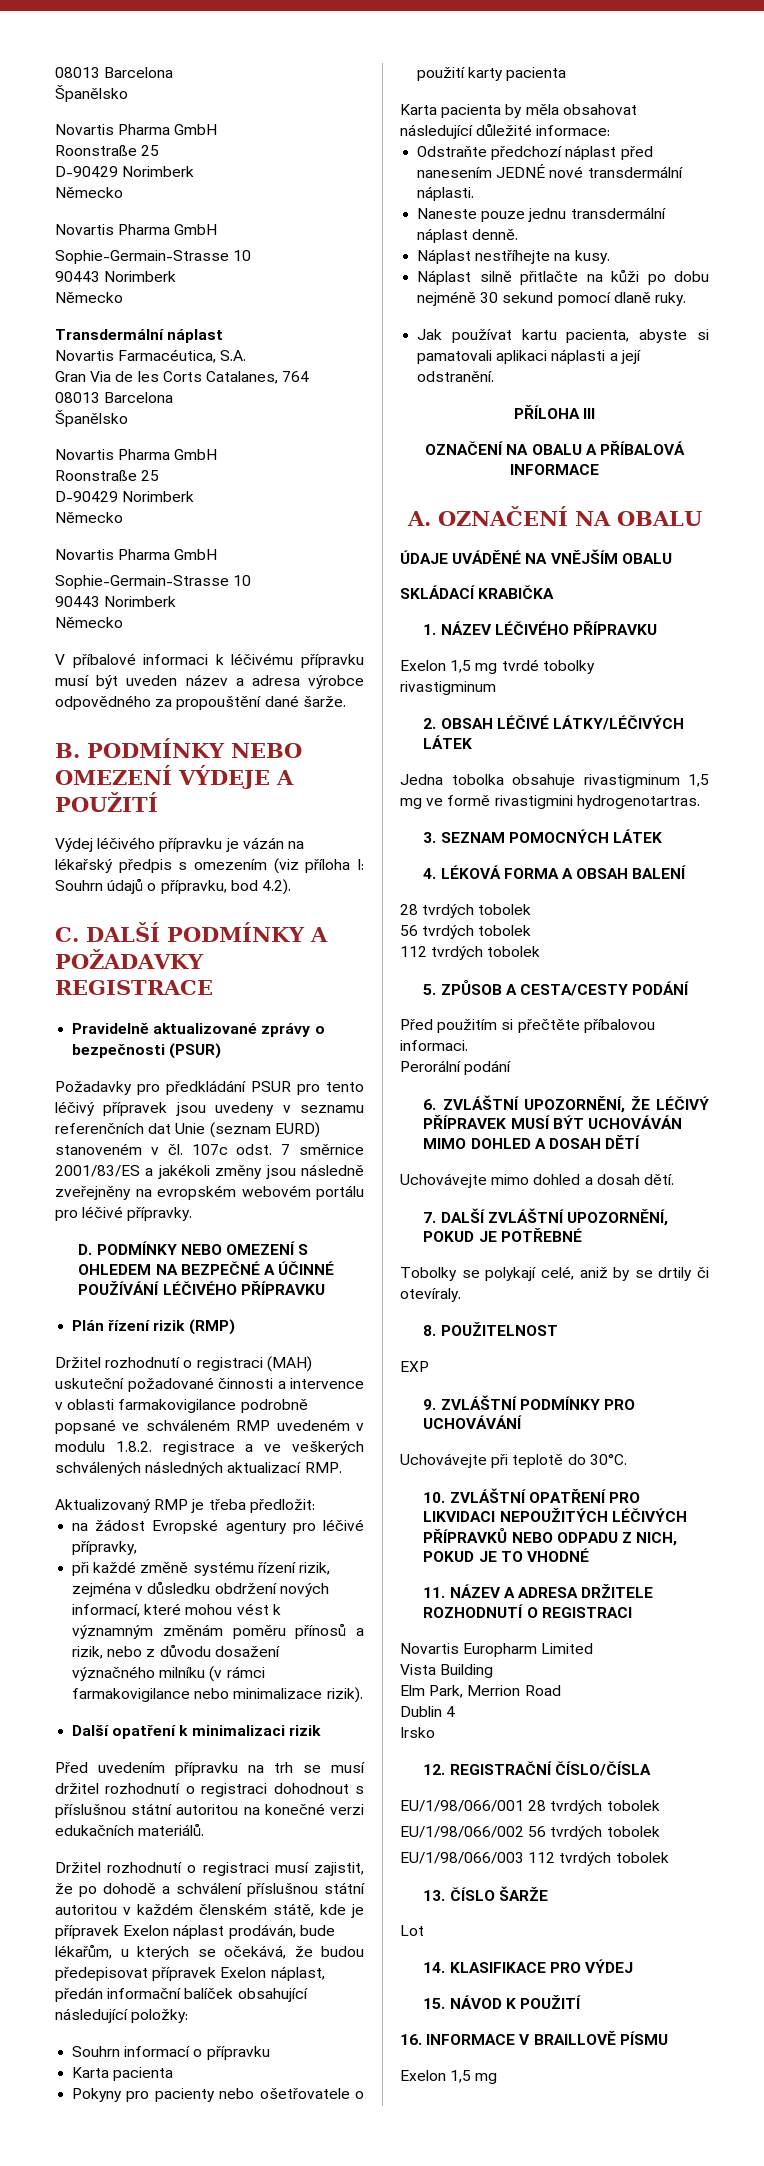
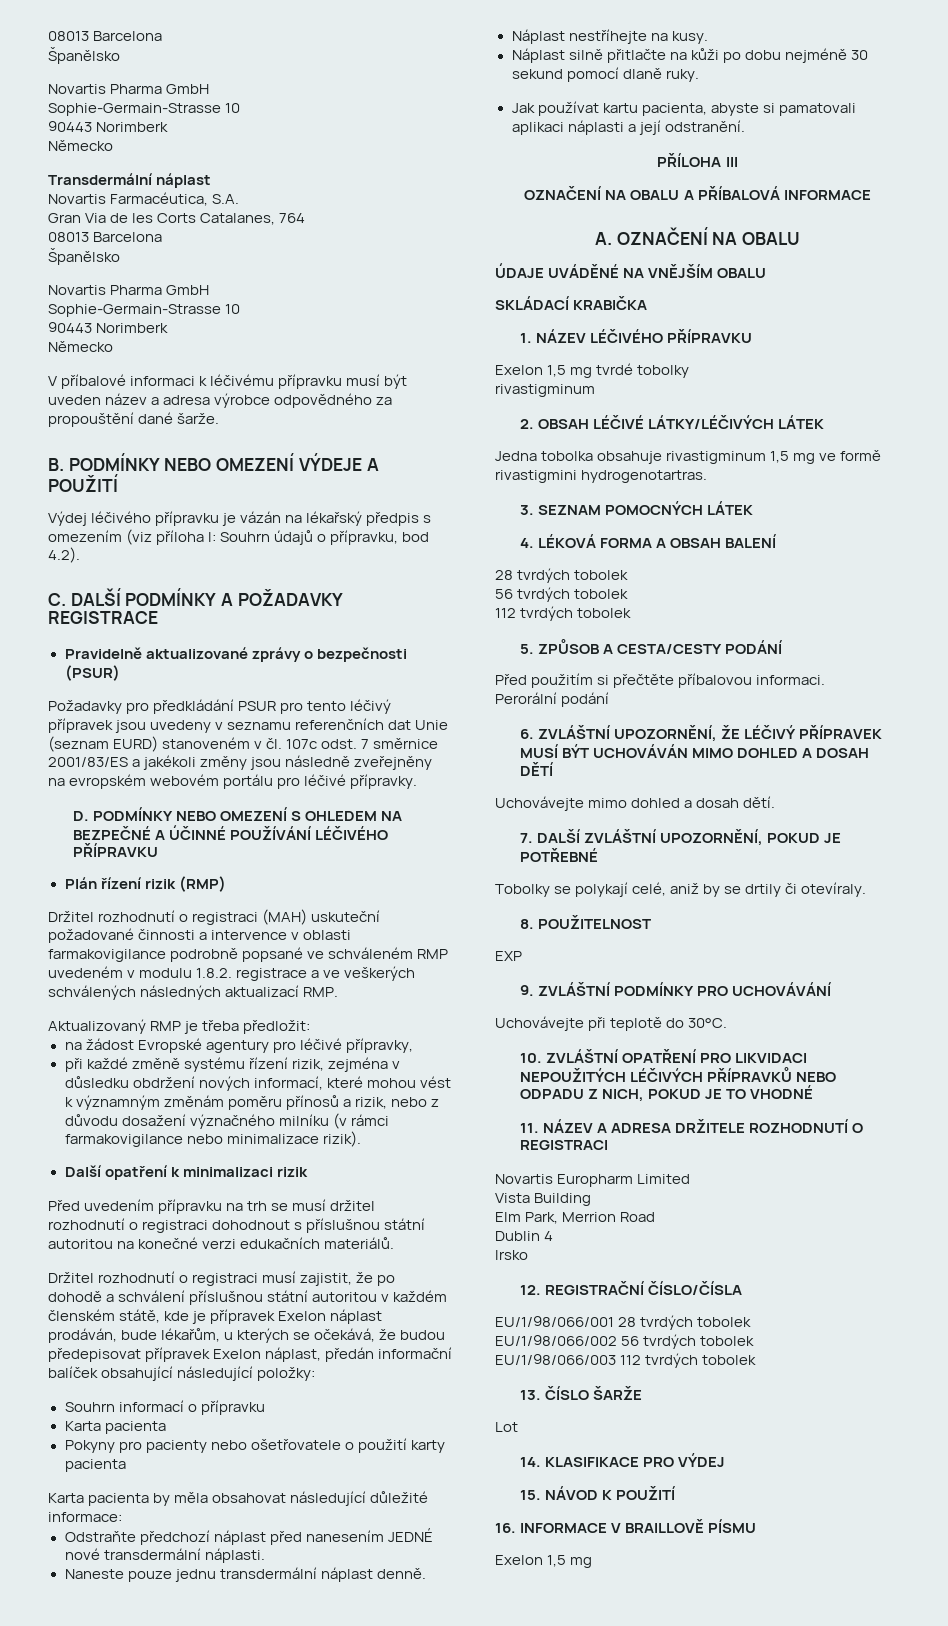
[55,67,174,78] [55,85,128,102] [55,124,218,135] [55,145,160,156] [55,166,195,177] [55,187,123,198] [55,224,218,235] 08013 Barcelona // Španělsko // Novartis Pharma GmbH // Roonstraße 25 // D-90429 Norimberk // Německo // Novartis Pharma GmbH -> [48,31,163,41] [48,47,120,64] [48,84,210,94] 08013 Barcelona // Španělsko // Novartis Pharma GmbH
[55,470,160,481] [55,491,195,502] [55,512,123,523] [55,549,218,560] // Roonstraße 25 // D-90429 Norimberk // Německo // Novartis Pharma GmbH -> (210, 290) none

